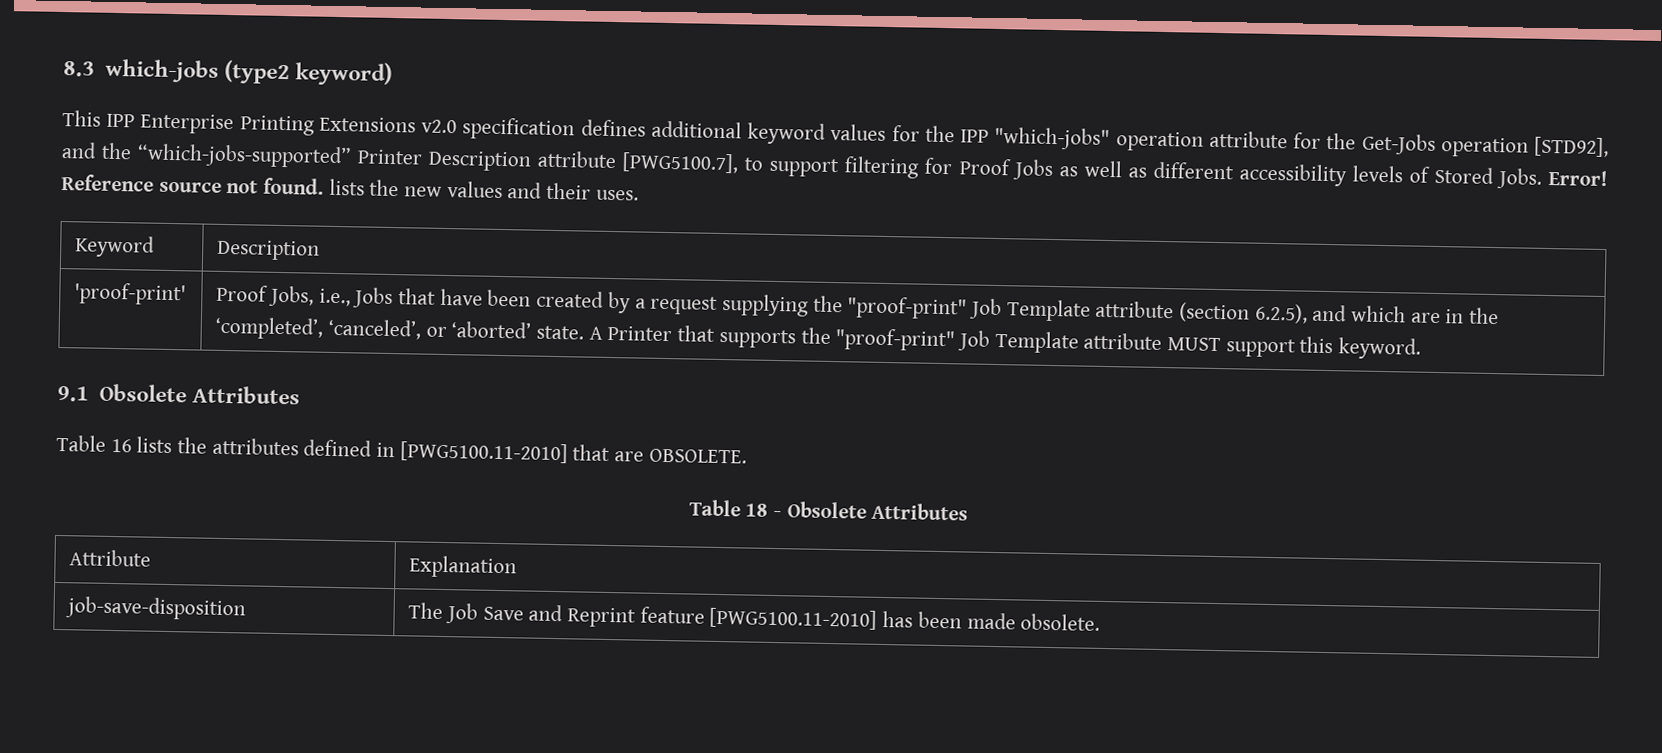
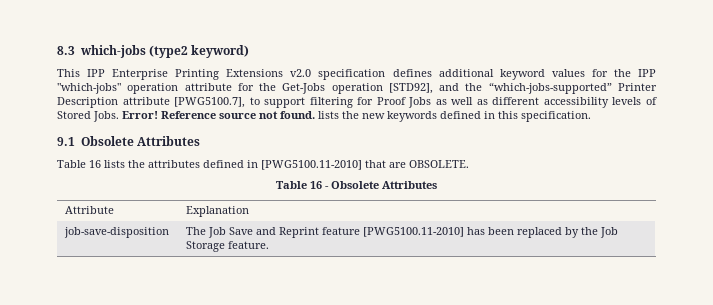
[446,180,639,201] [75,235,156,258] [217,239,321,261] [74,282,187,306] [216,284,1499,325] [215,316,1421,360] values and their uses. // Keyword | Description // 'proof-print' | Proof Jobs, i.e., Jobs that have been created by a request supplying the "proof-print" Job Template attribute (section 6.2.5), and which are in the ‘completed’, ‘canceled’, or ‘aborted’ state. A Printer that supports the "proof-print" Job Template attribute MUST support this keyword. -> [387,111,591,122] keywords defined in this specification.
[745,503,769,517] 18 -> [310,181,322,189] 16
[966,612,1101,631] made obsolete. -> [517,227,619,238] [186,241,270,252] replaced by the Job Storage feature.

